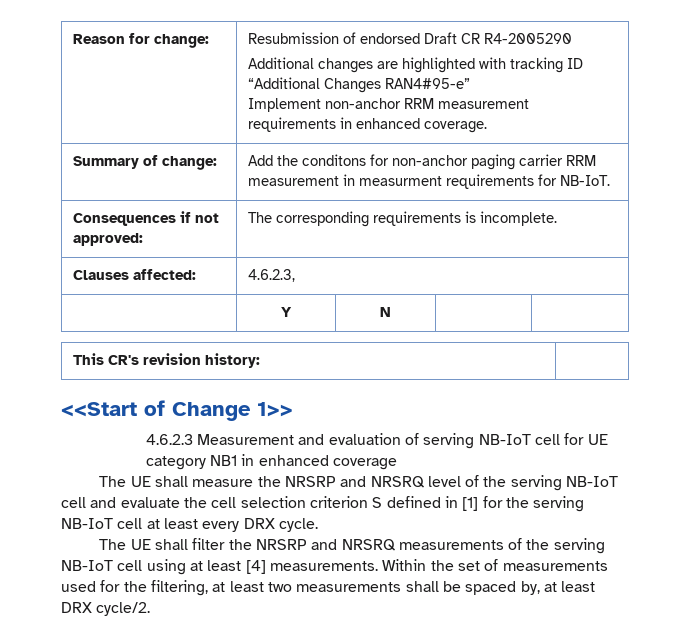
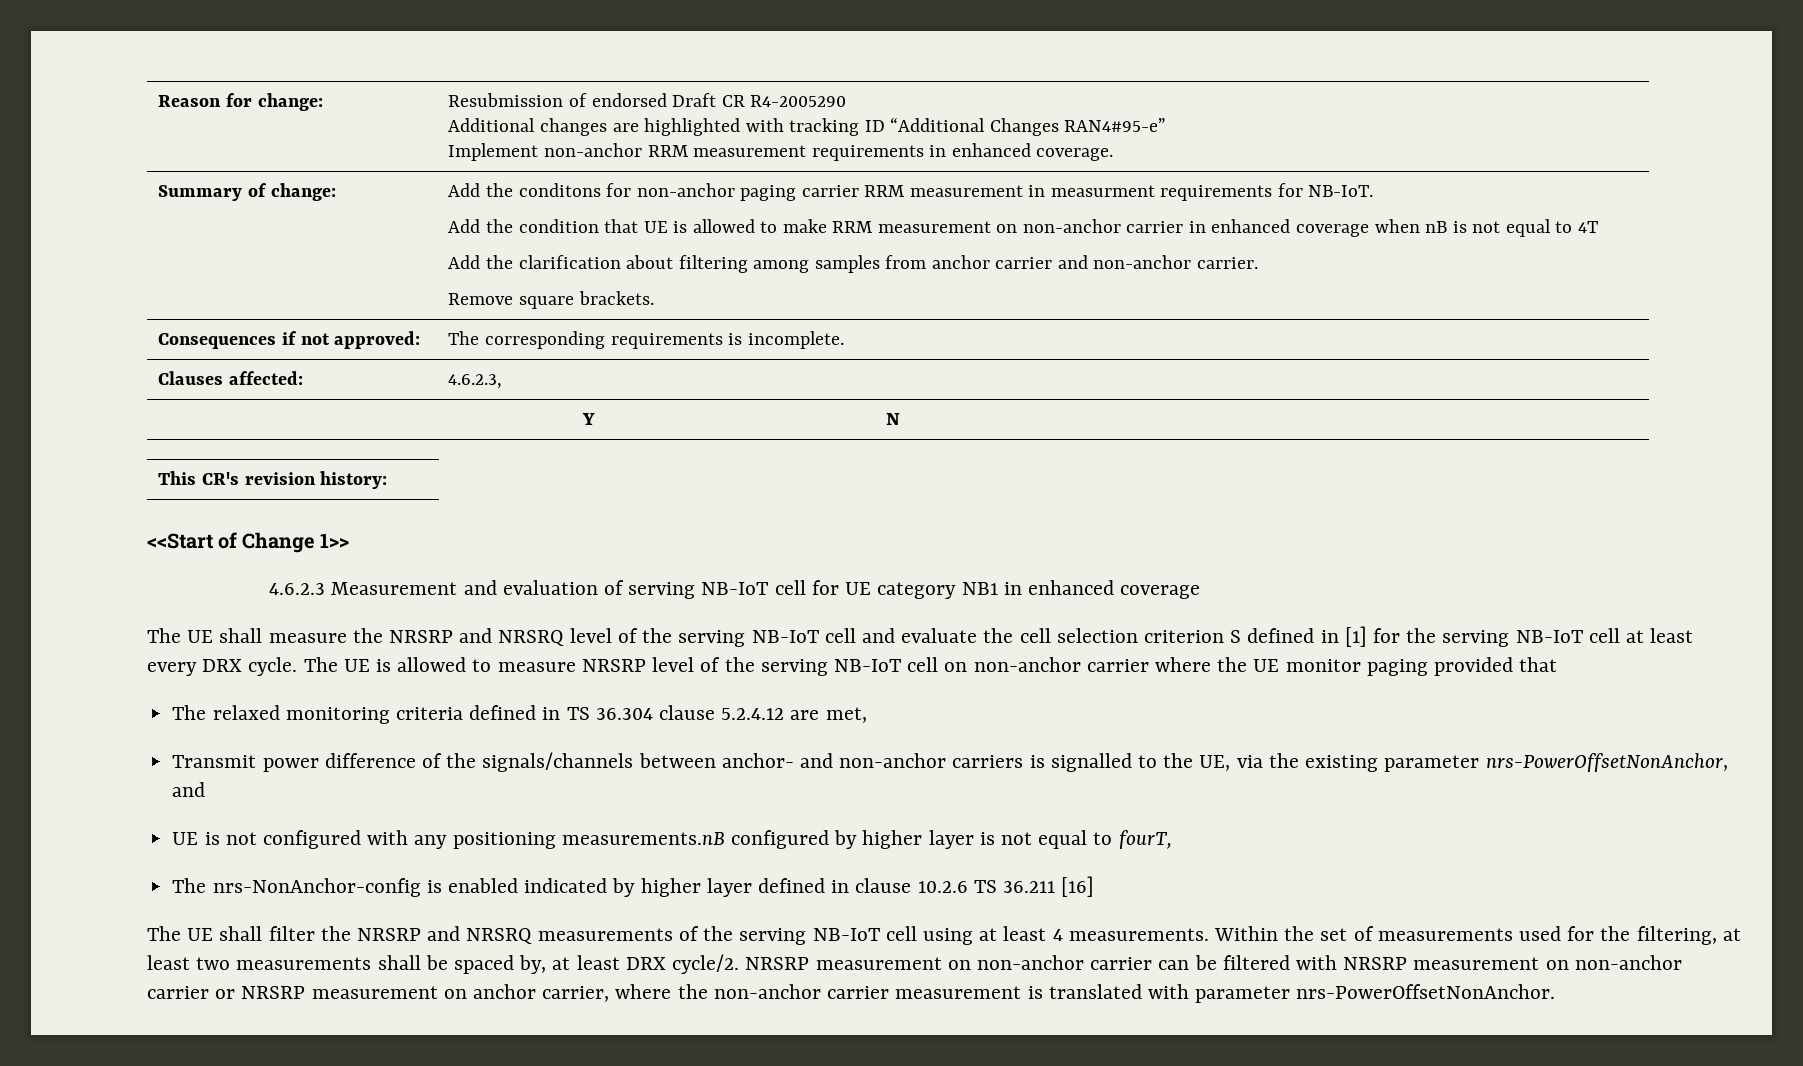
(610, 180) none -> [448,219,1598,237] [448,255,1258,273] [448,291,654,309] // Add the condition that UE is allowed to make RRM measurement on non-anchor carrier in enhanced coverage when nB is not equal to 4T // Add the clarification about filtering among samples from anchor carrier and non-anchor carrier. // Remove square brackets.
(318, 525) none -> [303,657,1558,676] [172,705,867,724] [172,752,1728,772] [172,782,206,797] [172,830,1172,849] [172,876,1095,897] The UE is allowed to measure NRSRP level of the serving NB-IoT cell on non-anchor carrier where the UE monitor paging provided that // The relaxed monitoring criteria defined in TS 36.304 clause 5.2.4.12 are met, // Transmit power difference of the signals/channels between anchor- and non-anchor carriers is signalled to the UE, via the existing parameter nrs-PowerOffsetNonAnchor, and // UE is not configured with any positioning measurements.nB configured by higher layer is not equal to fourT, // The nrs-NonAnchor-config is enabled indicated by higher layer defined in clause 10.2.6 TS 36.211 [16]
[245,560,266,574] [4] -> [1052,929,1063,941] 4
(151, 609) none -> [745,955,1682,970] [147,984,1556,1003] NRSRP measurement on non-anchor carrier can be filtered with NRSRP measurement on non-anchor carrier or NRSRP measurement on anchor carrier, where the non-anchor carrier measurement is translated with parameter nrs-PowerOffsetNonAnchor.

